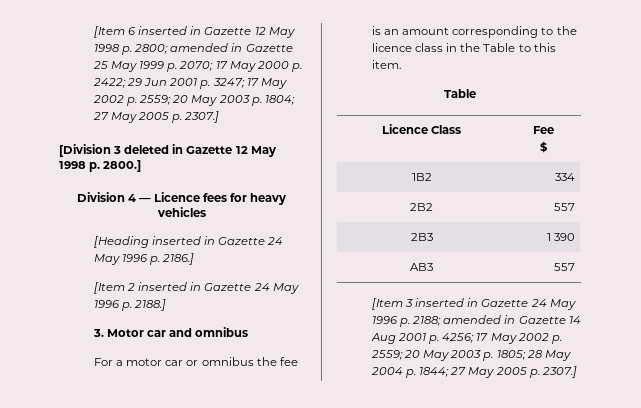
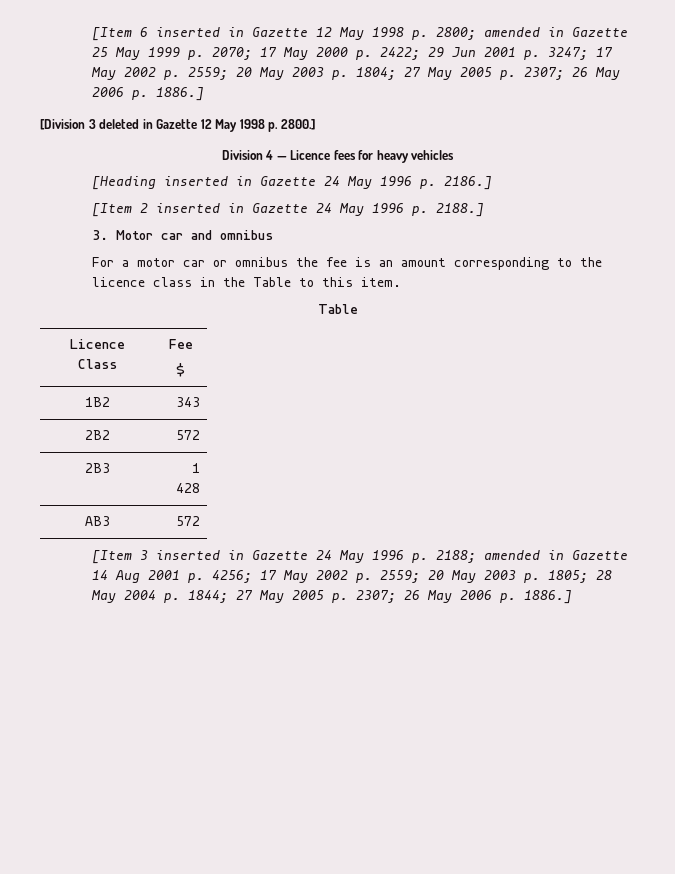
[184,111,220,123] 2307.] -> [524,67,621,80] [92,87,205,101] 2307; 26 May 2006 p. 1886.]
[555,173,576,181] 334 -> [175,397,200,407] 343
[554,203,576,211] 557 -> [175,430,200,440] 572
[554,233,576,241] 390 -> [175,483,200,493] 428
[554,263,576,271] 557 -> [175,516,200,526] 572
[541,366,577,378] 2307.] -> [356,590,573,604] 2307; 26 May 2006 p. 1886.]

